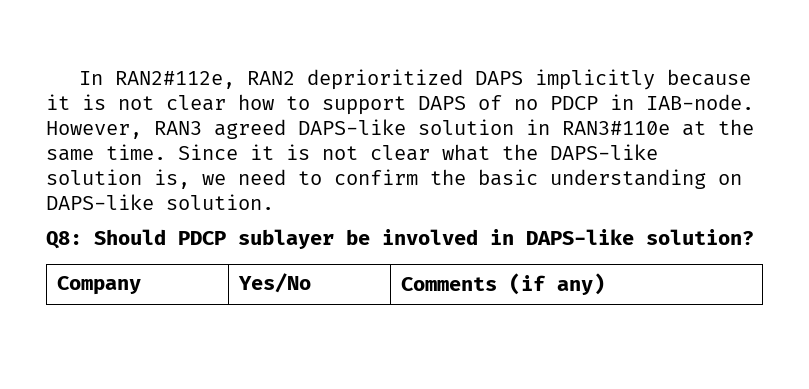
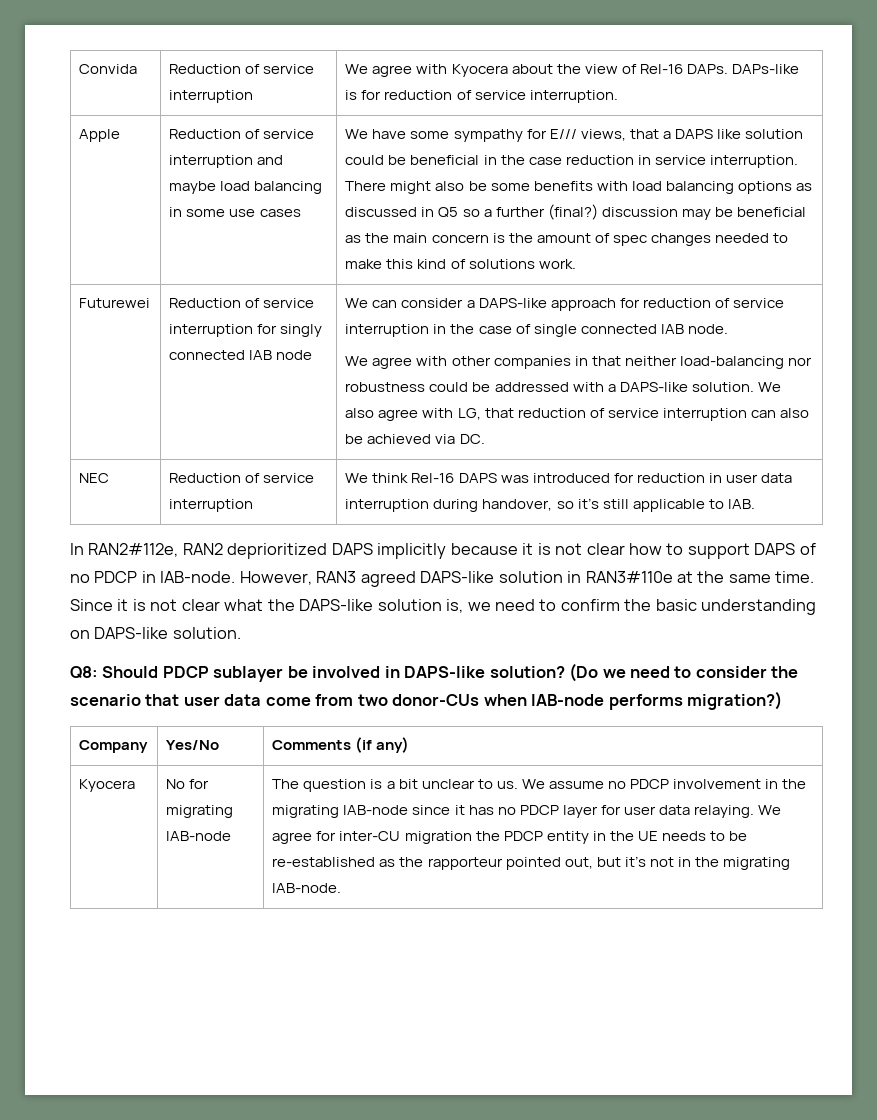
(78, 78) none -> [79,64,138,74] [169,64,315,74] [169,90,254,103] [345,64,799,77] [345,90,618,103] [79,129,121,142] [169,129,315,139] [169,155,284,168] [169,181,323,194] [169,207,301,217] [345,129,803,142] [345,155,798,168] [345,181,812,194] [345,204,806,220] [345,233,788,246] [345,259,576,269] [79,298,151,308] [169,298,315,308] [169,324,323,337] [169,350,313,360] [345,298,784,311] [345,324,728,337] [345,356,812,369] [345,382,781,392] [345,408,809,421] [345,434,485,444] [79,473,110,483] [169,473,315,483] [169,499,254,512] [345,473,792,483] [345,498,755,512] Convida | Reduction of service interruption | We agree with Kyocera about the view of Rel-16 DAPs. DAPs-like is for reduction of service interruption. // Apple | Reduction of service interruption and maybe load balancing in some use cases | We have some sympathy for E/// views, that a DAPS like solution could be beneficial in the case reduction in service interruption. There might also be some benefits with load balancing options as discussed in Q5 so a further (final?) discussion may be beneficial as the main concern is the amount of spec changes needed to make this kind of solutions work. // Futurewei | Reduction of service interruption for singly connected IAB node | We can consider a DAPS-like approach for reduction of service interruption in the case of single connected IAB node. // We agree with other companies in that neither load-balancing nor robustness could be addressed with a DAPS-like solution. We also agree with LG, that reduction of service interruption can also be achieved via DC. // NEC | Reduction of service interruption | We think Rel-16 DAPS was introduced for reduction in user data interruption during handover, so it’s still applicable to IAB. //
(754, 237) none -> [569,663,799,682] [70,691,783,710] (Do we need to consider the scenario that user data come from two donor-CUs when IAB-node performs migration?)
(605, 284) none -> [79,779,136,792] [166,779,210,789] [166,805,234,818] [166,831,232,841] [272,779,807,792] [272,805,781,818] [272,831,747,844] [272,856,790,870] [272,883,342,893] // Kyocera | No for migrating IAB-node | The question is a bit unclear to us. We assume no PDCP involvement in the migrating IAB-node since it has no PDCP layer for user data relaying. We agree for inter-CU migration the PDCP entity in the UE needs to be re-established as the rapporteur pointed out, but it’s not in the migrating IAB-node.

